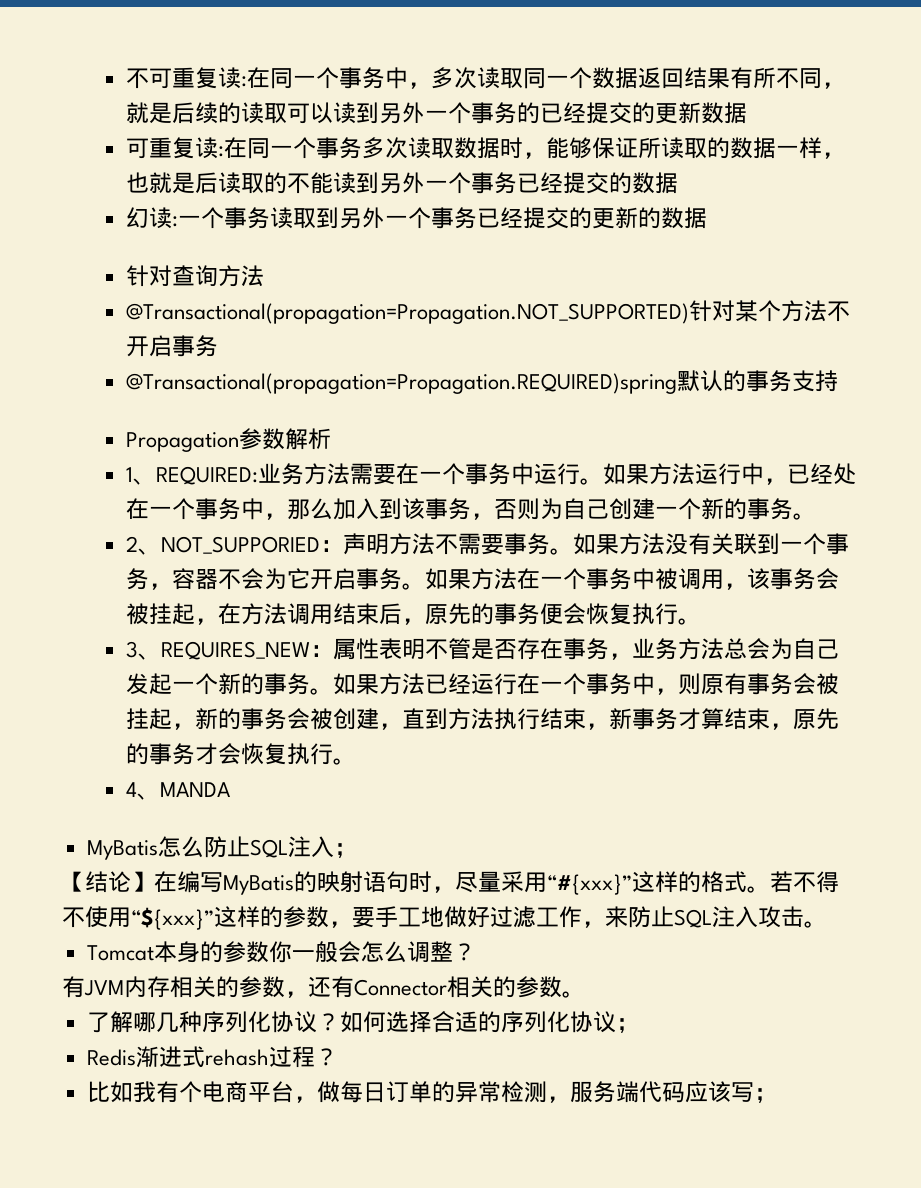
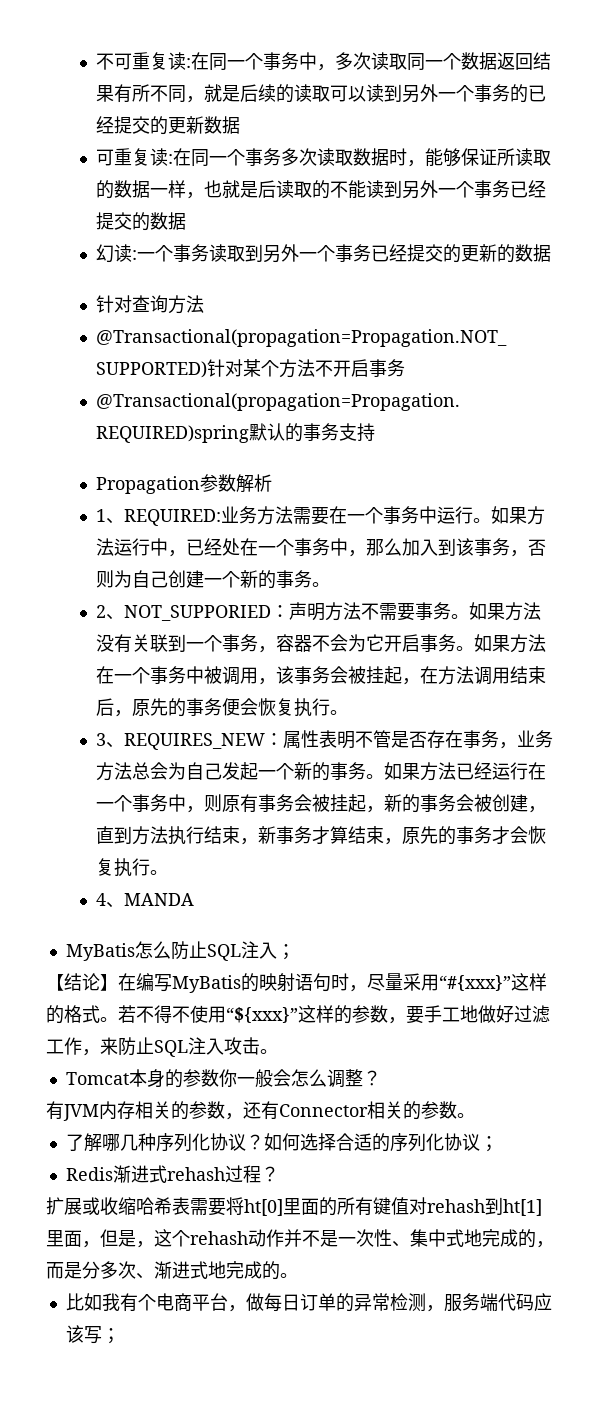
(338, 1057) none -> [46,1197,542,1216] [46,1229,554,1248] [46,1261,298,1280] // 扩展或收缩哈希表需要将ht[0]里面的所有键值对rehash到ht[1]里面，但是，这个rehash动作并不是一次性、集中式地完成的，而是分多次、渐进式地完成的。

